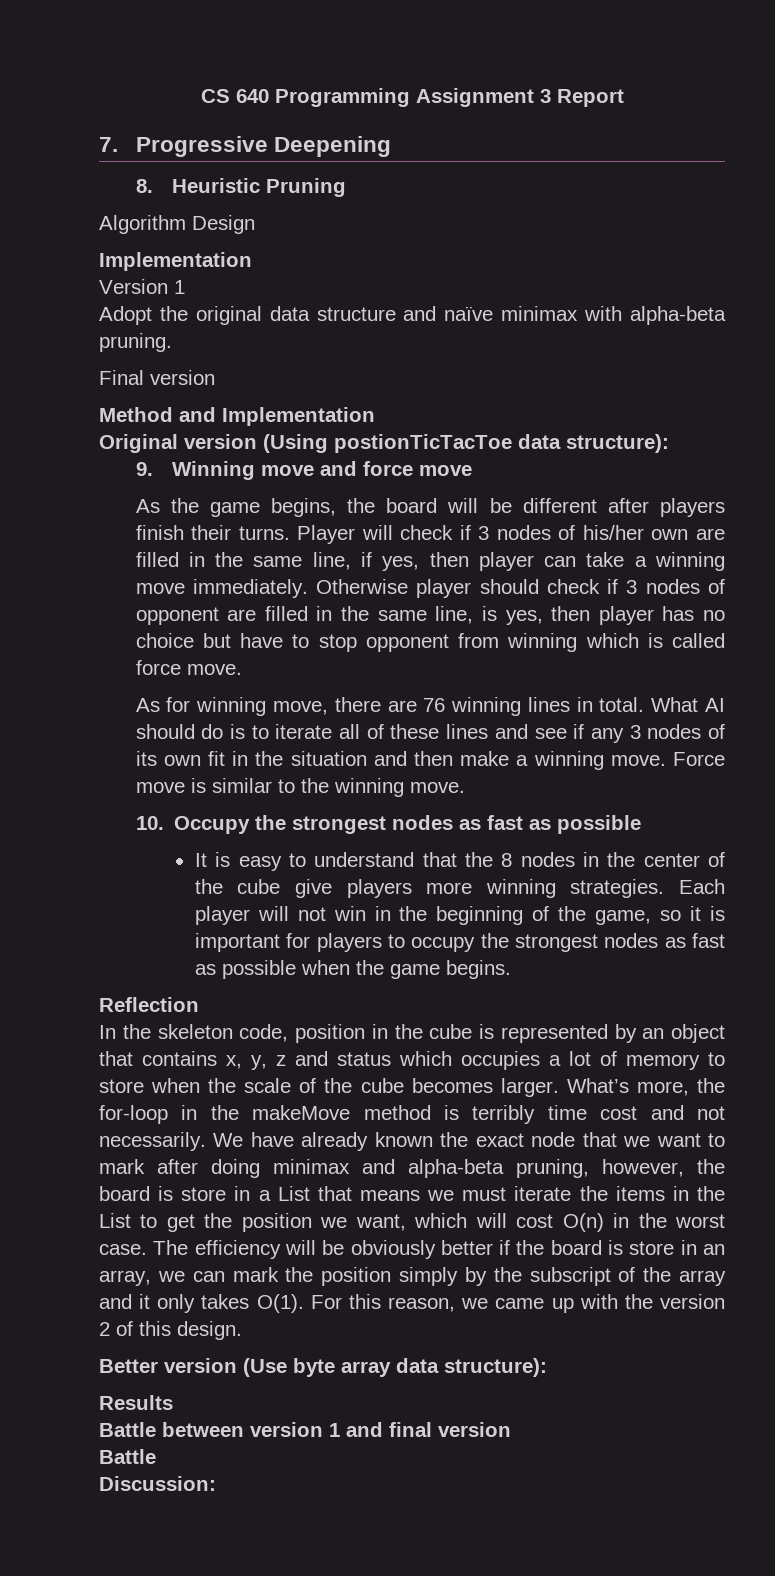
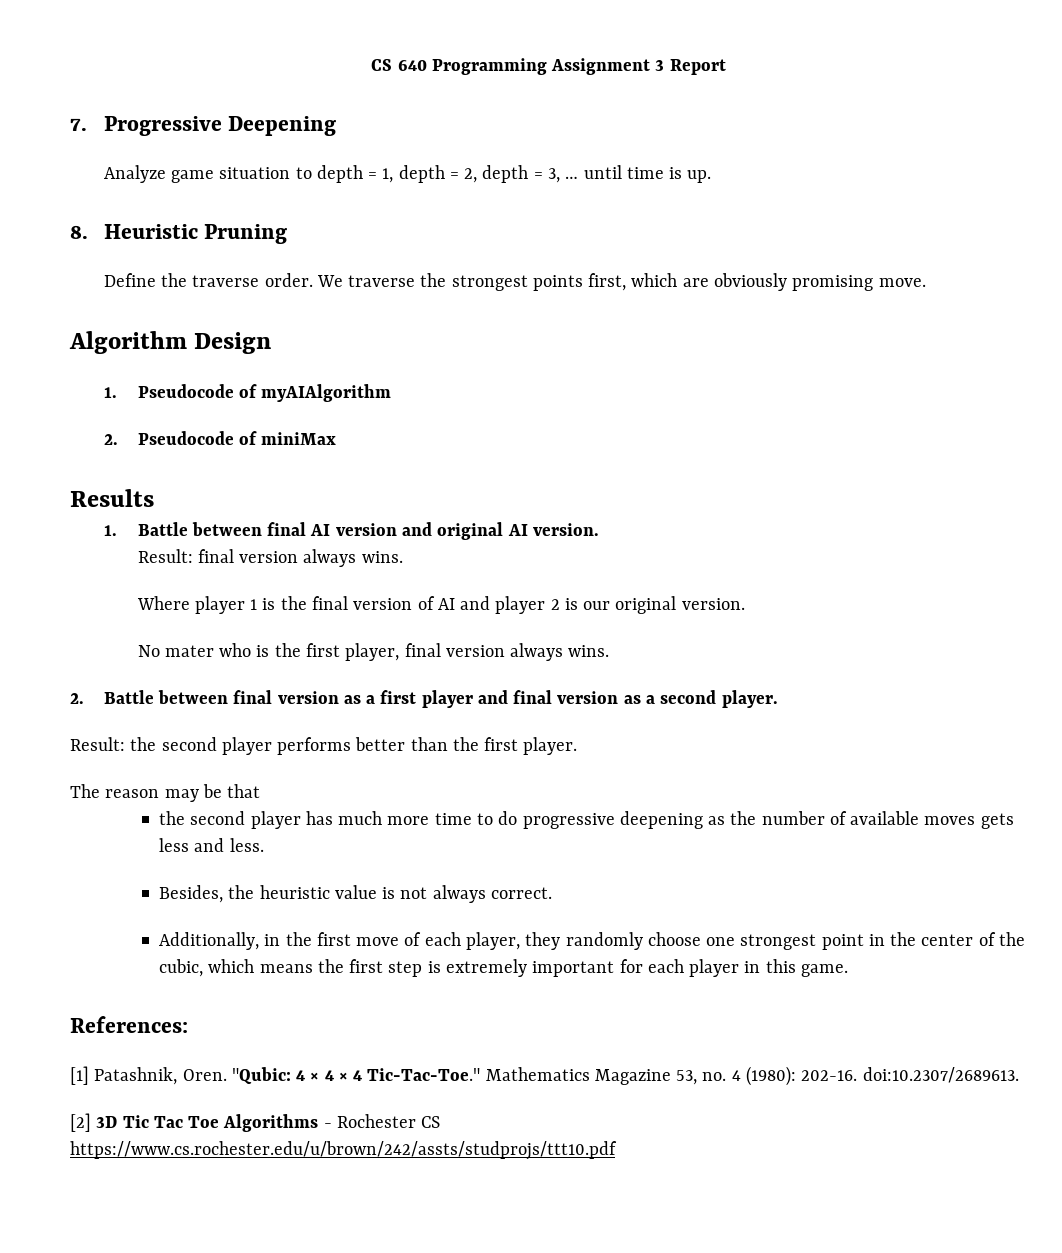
[135,178,347,197] [99,215,255,234] [99,252,252,271] [99,279,185,294] [99,306,727,325] [99,333,172,352] [99,370,215,385] [99,407,375,426] [99,434,669,453] [135,461,473,480] [135,498,725,517] [135,525,725,544] [135,552,725,571] [135,579,725,598] [135,606,726,625] [135,633,726,652] [135,660,242,675] [135,697,725,716] [135,724,725,743] [135,751,726,770] [135,778,465,797] [135,815,641,834] [194,852,575,871] 8. Heuristic Pruning // Algorithm Design // Implementation // Version 1 // Adopt the original data structure and naïve minimax with alpha-beta pruning. // Final version // Method and Implementation // Original version (Using postionTicTacToe data structure): // 9. Winning move and force move // As the game begins, the board will be different after players finish their turns. Player will check if 3 nodes of his/her own are filled in the same line, if yes, then player can take a winning move immediately. Otherwise player should check if 3 nodes of opponent are filled in the same line, is yes, then player has no choice but have to stop opponent from winning which is called force move. // As for winning move, there are 76 winning lines in total. What AI should do is to iterate all of these lines and see if any 3 nodes of its own fit in the situation and then make a winning move. Force move is similar to the winning move. // 10. Occupy the strongest nodes as fast as possible // It is easy to understand that the 8 nodes -> [103,165,712,183] [70,224,288,244] [103,273,926,291] [69,331,272,354] [103,384,392,402] [103,431,337,445] [70,489,154,507] [103,522,599,540] [137,549,403,567] [136,596,745,614] [137,643,610,661] [70,690,778,708] [70,737,578,755] [70,784,261,802] [159,811,1014,829] [159,838,264,852] [159,885,552,903] [159,932,864,950] Analyze game situation to depth = 1, depth = 2, depth = 3, … until time is up. // 8. Heuristic Pruning // Define the traverse order. We traverse the strongest points first, which are obviously promising move. // Algorithm Design // 1. Pseudocode of myAIAlgorithm // 2. Pseudocode of miniMax // Results // 1. Battle between final AI version and original AI version. // Result: final version always wins. // Where player 1 is the final version of AI and player 2 is our original version. // No mater who is the first player, final version always wins. // 2. Battle between final version as a first player and final version as a second player. // Result: the second player performs better than the first player. // The reason may be that // the second player has much more time to do progressive deepening as the number of available moves gets less and less. // Besides, the heuristic value is not always correct. // Additionally, in the first move of each player, they randomly choose one strongest point
[237,879,725,898] [194,906,726,925] [194,933,725,952] [194,960,511,979] [99,997,199,1012] [99,1024,725,1043] [99,1051,725,1070] [99,1078,725,1097] [99,1105,725,1124] [99,1132,725,1151] [99,1159,725,1178] [99,1186,725,1201] [99,1213,725,1232] [99,1240,725,1259] [99,1267,726,1286] [99,1294,725,1313] [99,1321,242,1340] [99,1358,547,1377] [99,1395,173,1410] [99,1422,511,1437] [99,1449,156,1464] [99,1476,216,1491] cube give players more winning strategies. Each player will not win in the beginning of the game, so it is important for players to occupy the strongest nodes as fast as possible when the game begins. // Reflection // In the skeleton code, position in the cube is represented by an object that contains x, y, z and status which occupies a lot of memory to store when the scale of the cube becomes larger. What’s more, the for-loop in the makeMove method is terribly time cost and not necessarily. We have already known the exact node that we want to mark after doing minimax and alpha-beta pruning, however, the board is store in a List that means we must iterate the items in the List to get the position we want, which will cost O(n) in the worst case. The efficiency will be obviously better if the board is store in an array, we can mark the position simply by the subscript of the array and it only takes O(1). For this reason, we came up with the version 2 of this design. // Better version (Use byte array data structure): // Results // Battle between version 1 and final version // Battle // Discussion: -> [159,959,848,977] [70,1016,188,1033] [70,1066,1019,1086] [70,1113,441,1132] [70,1141,617,1160] cubic, which means the first step is extremely important for each player in this game. // References: // [1] Patashnik, Oren. "Qubic: 4 × 4 × 4 Tic-Tac-Toe." Mathematics Magazine 53, no. 4 (1980): 202-16. doi:10.2307/2689613. // [2] 3D Tic Tac Toe Algorithms - Rochester CS // https://www.cs.rochester.edu/u/brown/242/assts/studprojs/ttt10.pdf

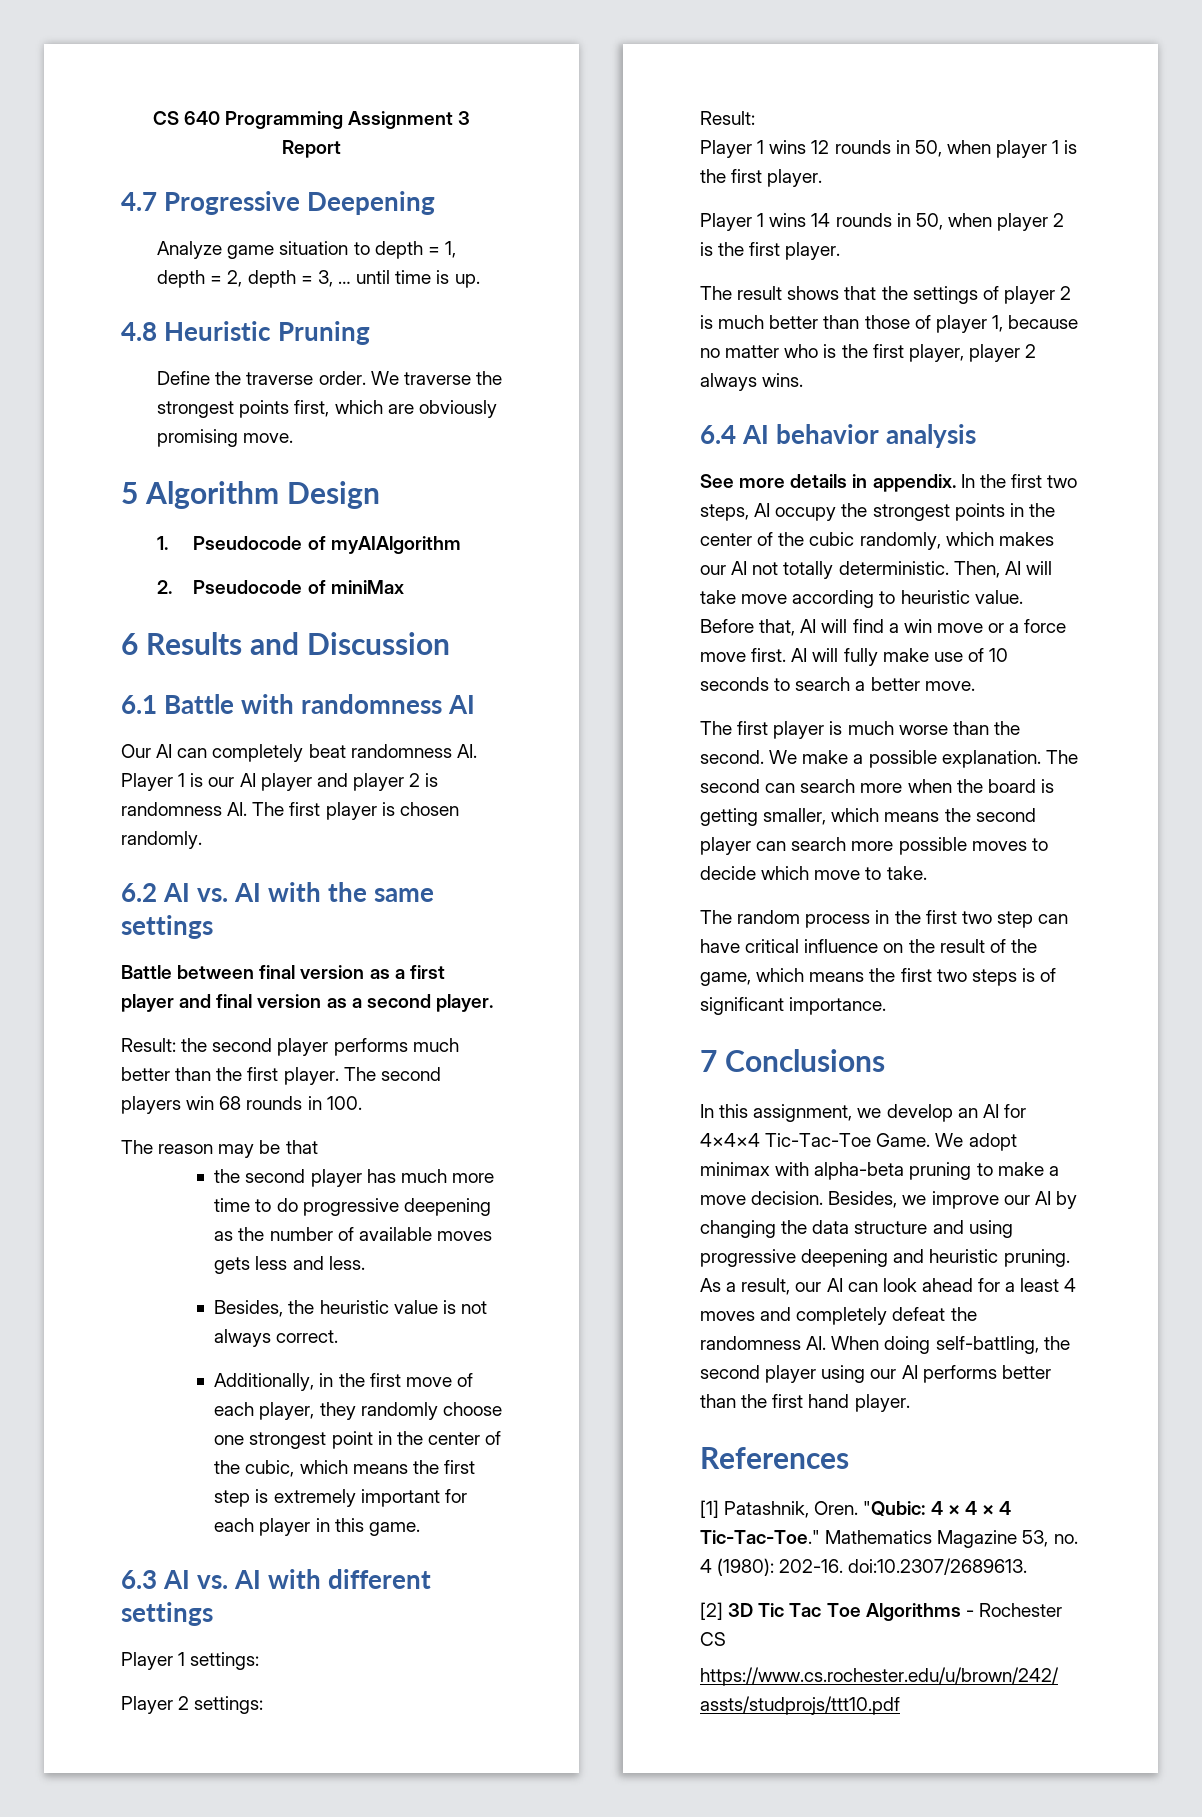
[70,118,87,131] 7. -> [121,192,157,211] 4.7
[70,225,88,239] 8. -> [121,322,157,341] 4.8
(926, 282) none -> [121,482,138,504] 5
(337, 438) none -> [121,633,138,655] 6
[103,522,599,540] [137,549,403,567] [136,596,745,614] [137,643,610,661] [70,693,84,704] // 1. Battle between final AI version and original AI version. // Result: final version always wins. // Where player 1 is the final version of AI and player 2 is our original version. // No mater who is the first player, final version always wins. // 2. -> [250,632,451,655] [121,694,476,714] [121,744,477,762] [121,773,439,791] [121,802,459,820] [121,831,202,849] [121,882,435,902] [121,915,213,939] and Discussion // 6.1 Battle with randomness AI // Our AI can completely beat randomness AI. Player 1 is our AI player and player 2 is randomness AI. The first player is chosen randomly. // 6.2 AI vs. AI with the same settings //
(352, 746) none -> [412,1038,459,1052] much
(578, 746) none -> [343,1067,441,1081] [121,1096,362,1114] The second players win 68 rounds in 100.
[70,1016,188,1033] References: -> [121,1569,432,1589] [121,1602,213,1626] [121,1652,260,1670] [121,1696,264,1714] [700,111,755,125] [700,140,1078,158] [700,169,823,187] [700,213,1065,231] [700,242,841,260] [700,286,1072,304] [700,315,1079,333] [700,344,1037,362] [700,373,804,391] [700,424,977,448] [700,474,1078,492] [700,503,1055,521] [700,532,1054,550] [700,561,1052,579] [700,590,1023,608] [700,619,1067,636] [700,648,1009,666] [700,677,975,691] [700,721,1020,739] [700,750,1078,768] [700,779,1054,793] [700,808,1036,826] [700,837,1048,855] [700,866,927,880] [700,910,1069,928] [700,939,1037,953] [700,968,1057,986] [700,997,887,1015] [700,1049,886,1072] [700,1104,1026,1122] [700,1133,1017,1151] [700,1162,1059,1180] [700,1191,1077,1209] [700,1220,1013,1238] [700,1249,1070,1267] [700,1278,1077,1295] [700,1307,977,1325] [700,1336,1070,1354] [700,1365,1051,1383] [700,1394,910,1412] [700,1447,849,1469] 6.3 AI vs. AI with different settings // Player 1 settings: // Player 2 settings: // Result: // Player 1 wins 12 rounds in 50, when player 1 is the first player. // Player 1 wins 14 rounds in 50, when player 2 is the first player. // The result shows that the settings of player 2 is much better than those of player 1, because no matter who is the first player, player 2 always wins. // 6.4 AI behavior analysis // See more details in appendix. In the first two steps, AI occupy the strongest points in the center of the cubic randomly, which makes our AI not totally deterministic. Then, AI will take move according to heuristic value. Before that, AI will find a win move or a force move first. AI will fully make use of 10 seconds to search a better move. // The first player is much worse than the second. We make a possible explanation. The second can search more when the board is getting smaller, which means the second player can search more possible moves to decide which move to take. // The random process in the first two step can have critical influence on the result of the game, which means the first two steps is of significant importance. // 7 Conclusions // In this assignment, we develop an AI for 4×4×4 Tic-Tac-Toe Game. We adopt minimax with alpha-beta pruning to make a move decision. Besides, we improve our AI by changing the data structure and using progressive deepening and heuristic pruning. As a result, our AI can look ahead for a least 4 moves and completely defeat the randomness AI. When doing self-battling, the second player using our AI performs better than the first hand player. // References

